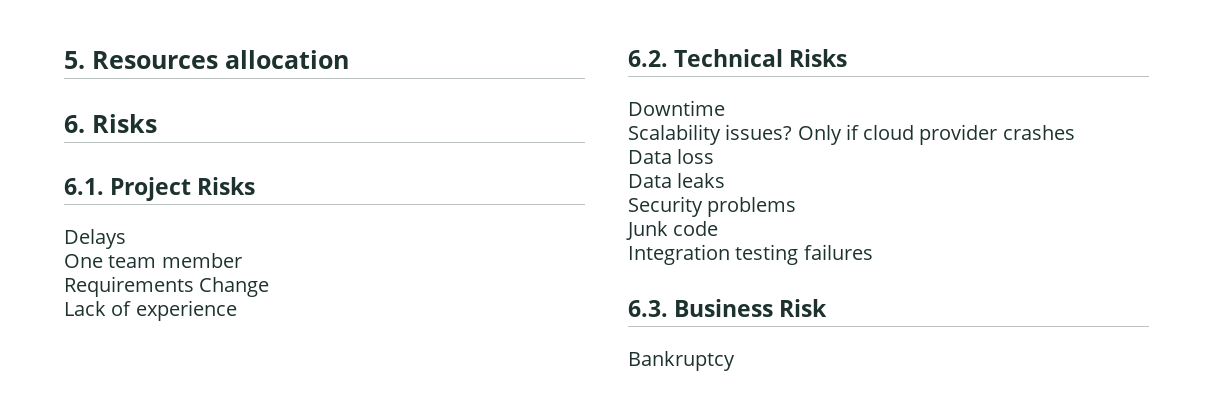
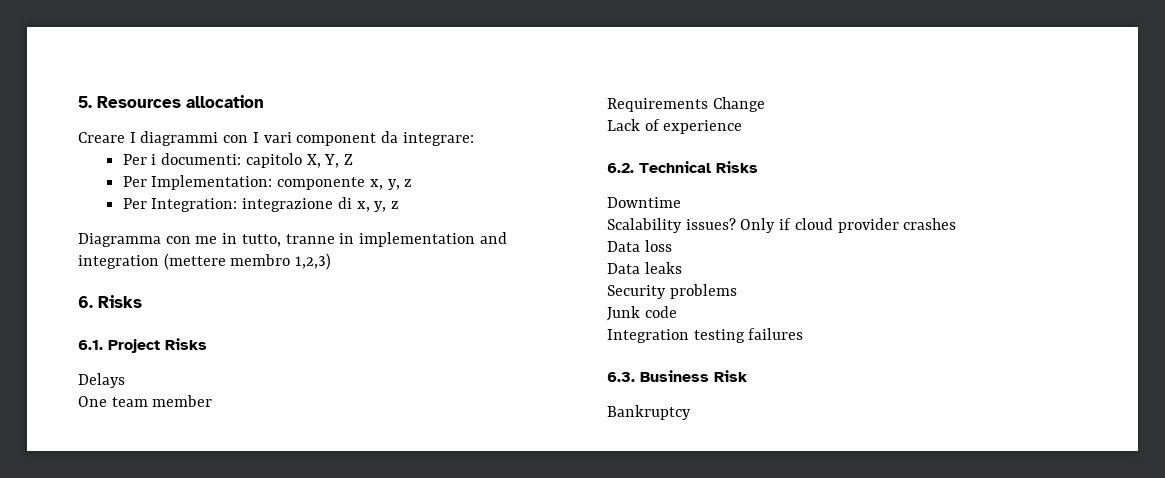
(349, 59) none -> [78,131,474,146] [122,153,354,168] [122,175,413,190] [122,197,400,212] [78,232,507,247] [78,253,332,270] // Creare I diagrammi con I vari component da integrare: // Per i documenti: capitolo X, Y, Z // Per Implementation: componente x, y, z // Per Integration: integrazione di x, y, z // Diagramma con me in tutto, tranne in implementation and integration (mettere membro 1,2,3)

